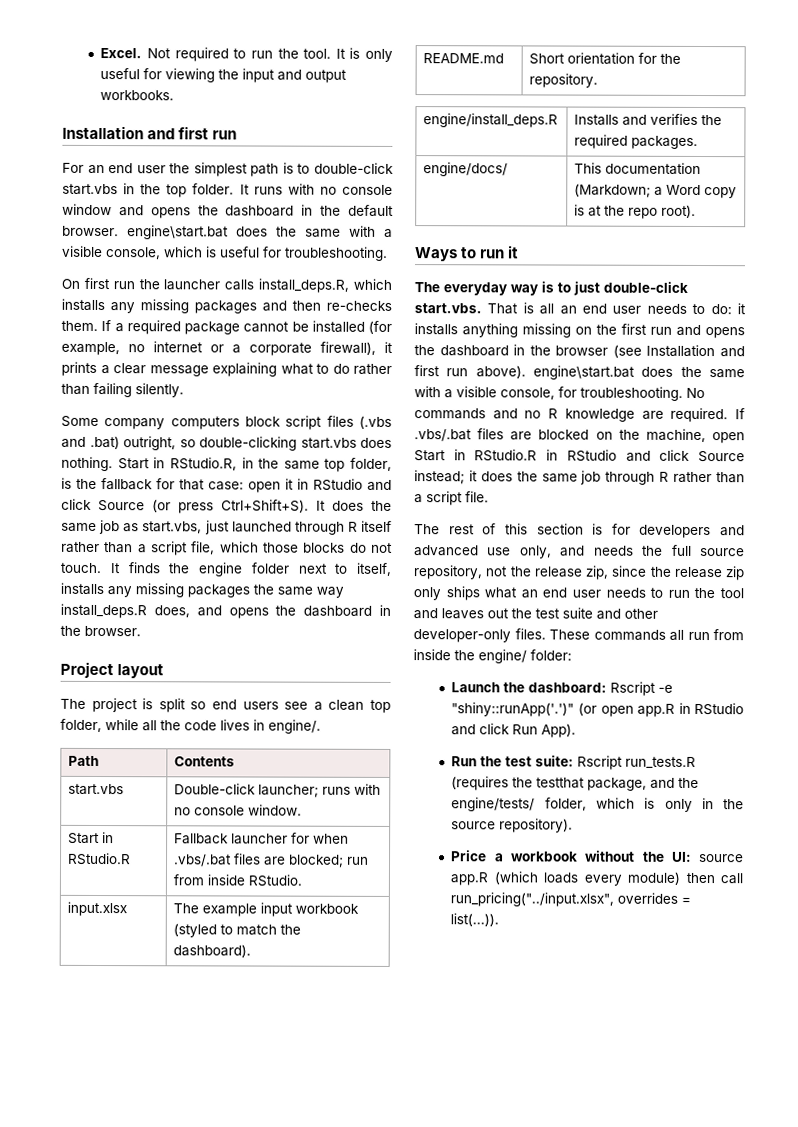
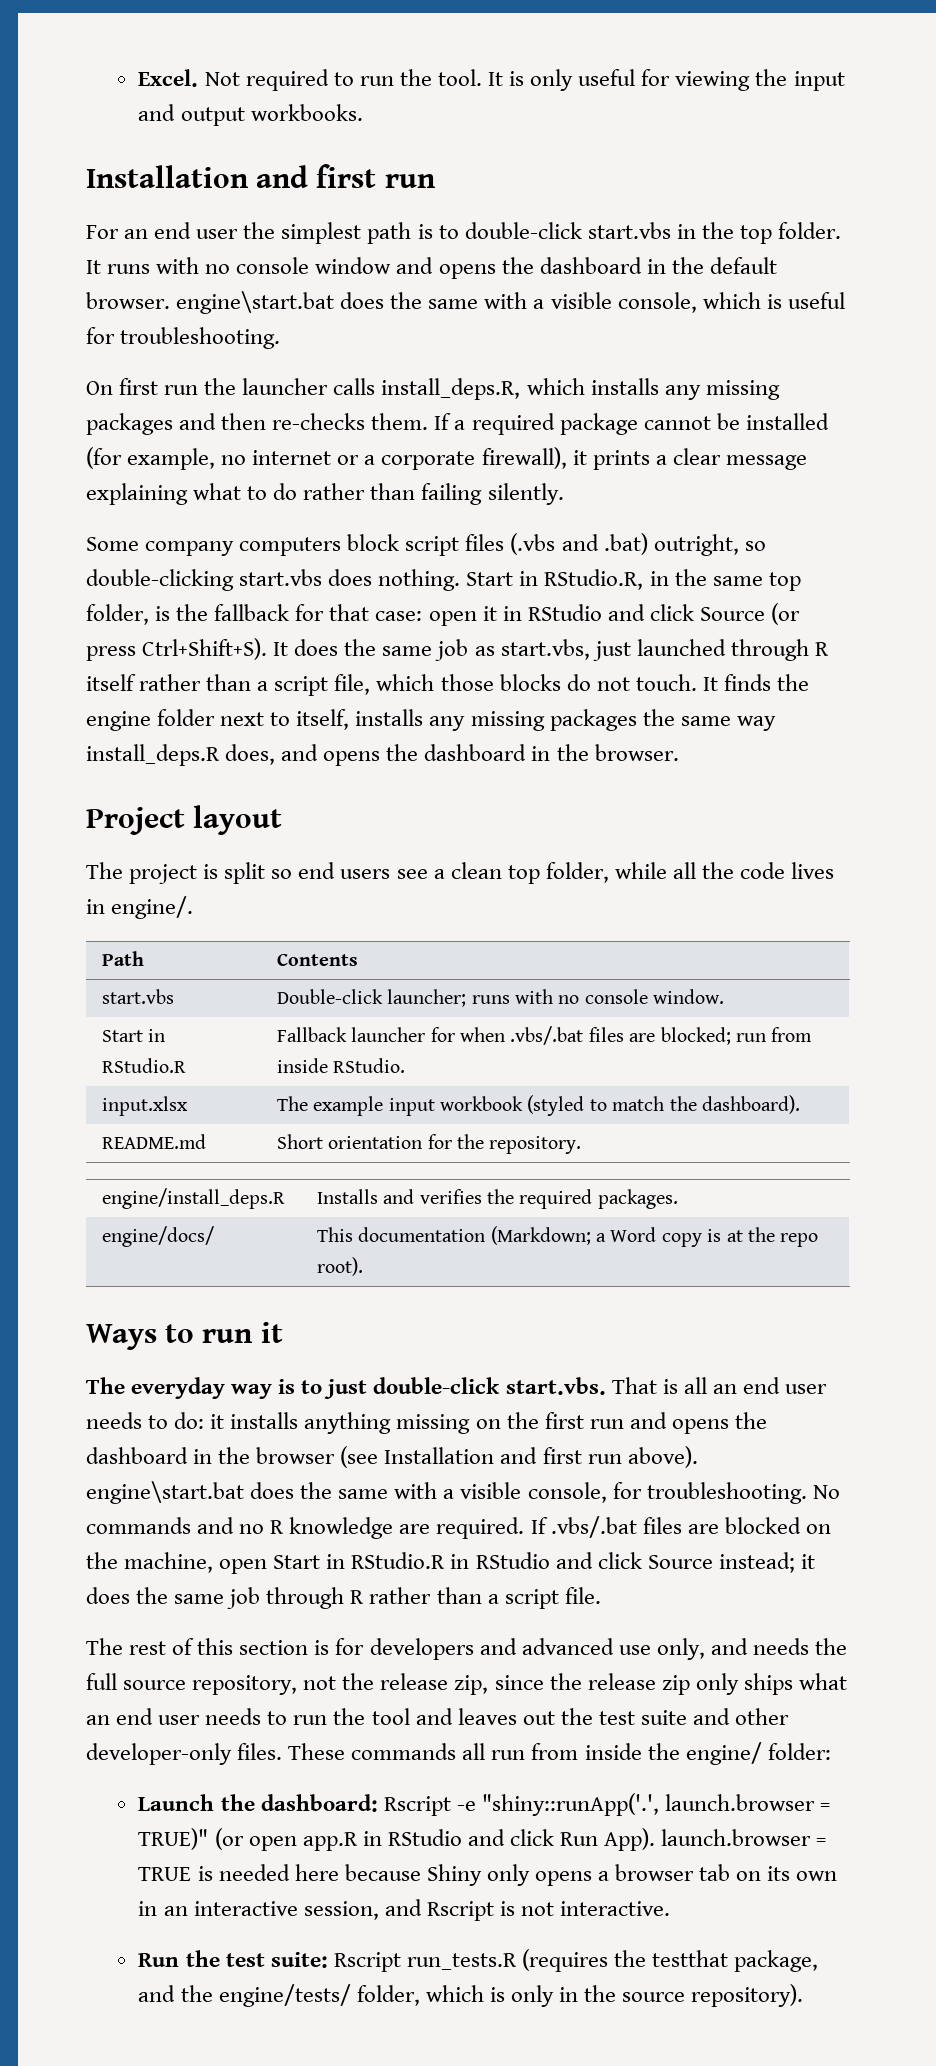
[451,702,575,717] "shiny::runApp('.')" -> [481,1793,830,1816] [138,1828,209,1850] "shiny::runApp('.', launch.browser = TRUE)"
(577, 730) none -> [661,1829,827,1846] [138,1864,838,1886] [138,1899,671,1921] launch.browser = TRUE is needed here because Shiny only opens a browser tab on its own in an interactive session, and Rscript is not interactive.
[451,850,744,863] [450,871,743,886] [450,892,692,907] [450,913,500,927] // Price a workbook without the UI: source app.R (which loads every module) then call run_pricing("../input.xlsx", overrides = list(...)). -> (804, 1995) none

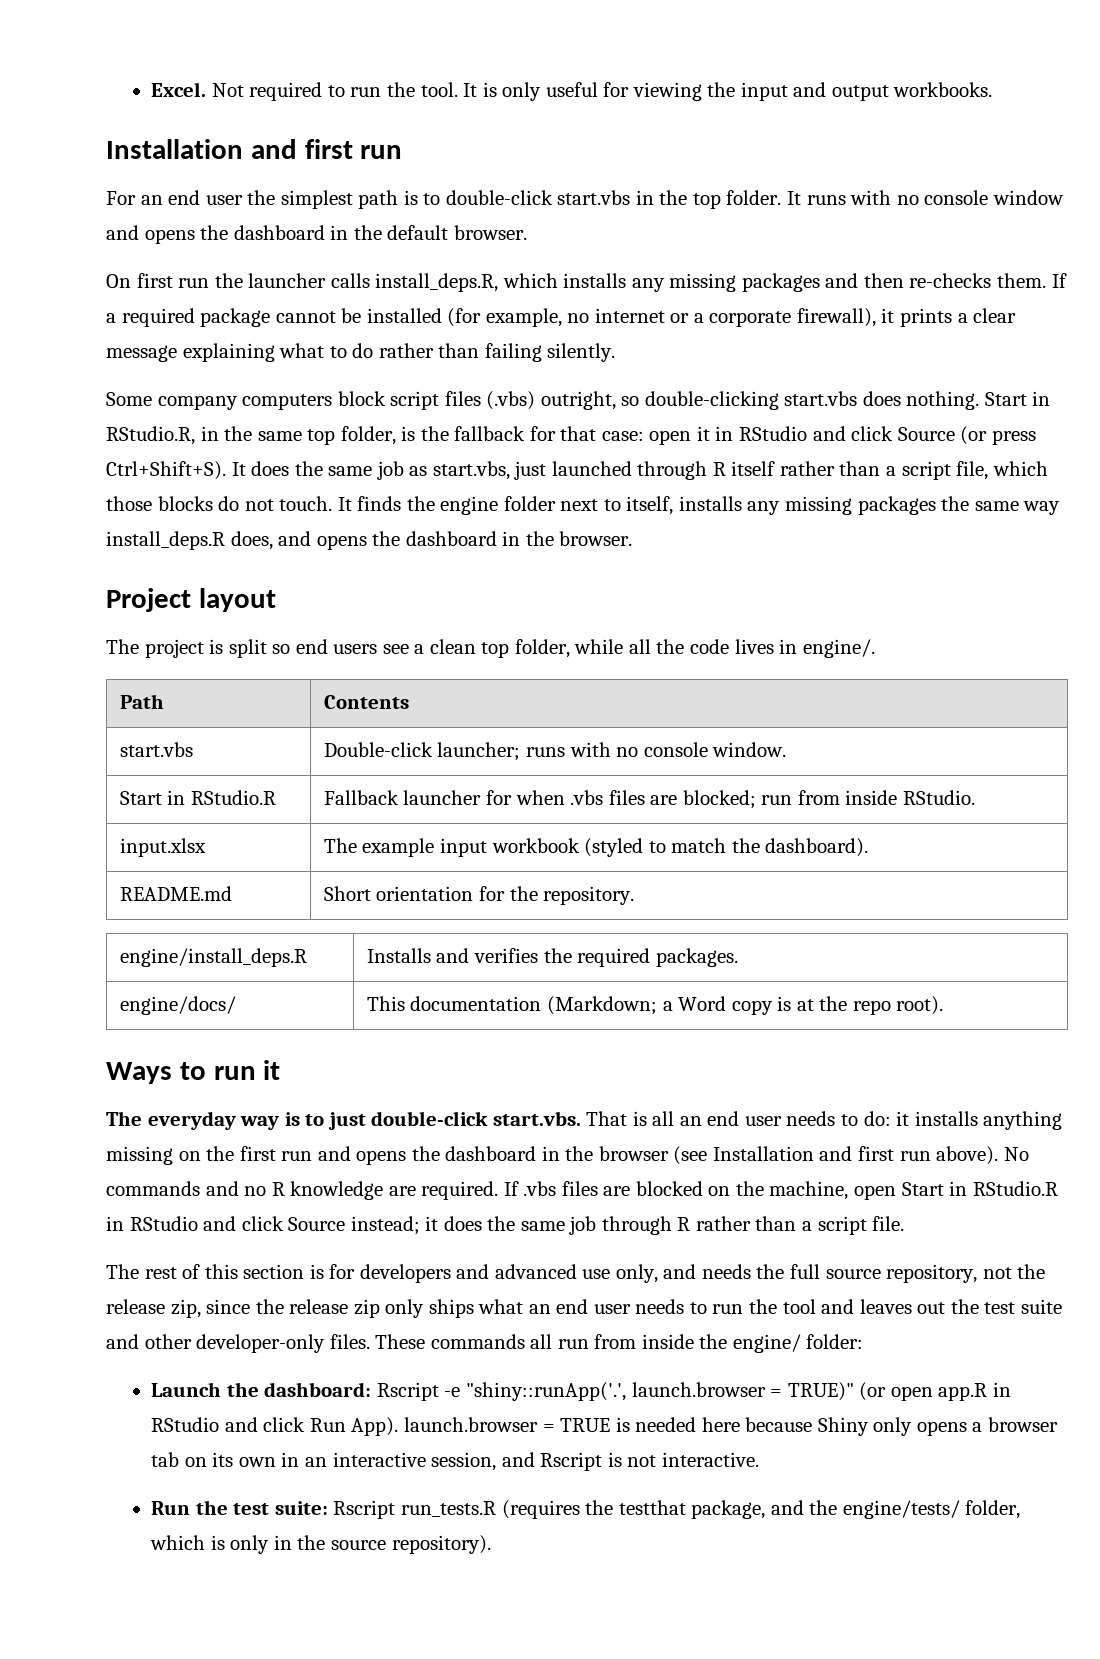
[176,291,845,314] [86,327,281,349] engine\start.bat does the same with a visible console, which is useful for troubleshooting. -> (527, 232) none
[510,533,648,555] (.vbs and .bat) -> [486,391,536,410] (.vbs)
[510,1026,584,1045] .vbs/.bat -> [570,790,604,805] .vbs
[86,1481,807,1504] engine\start.bat does the same with a visible console, for troubleshooting. -> (999, 1155) none
[550,1516,637,1538] .vbs/.bat -> [523,1181,557,1196] .vbs

